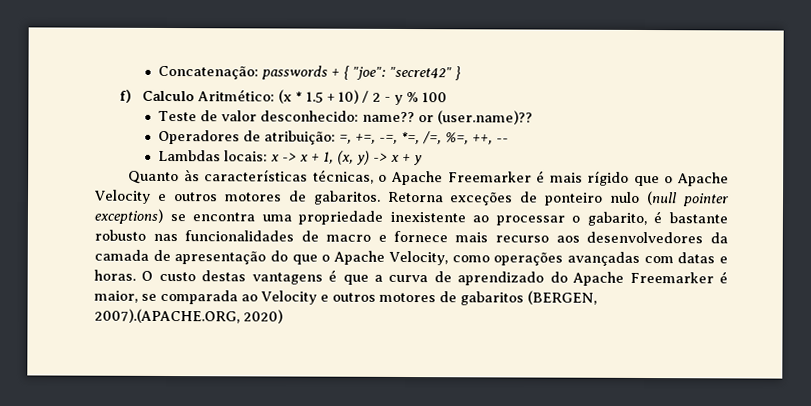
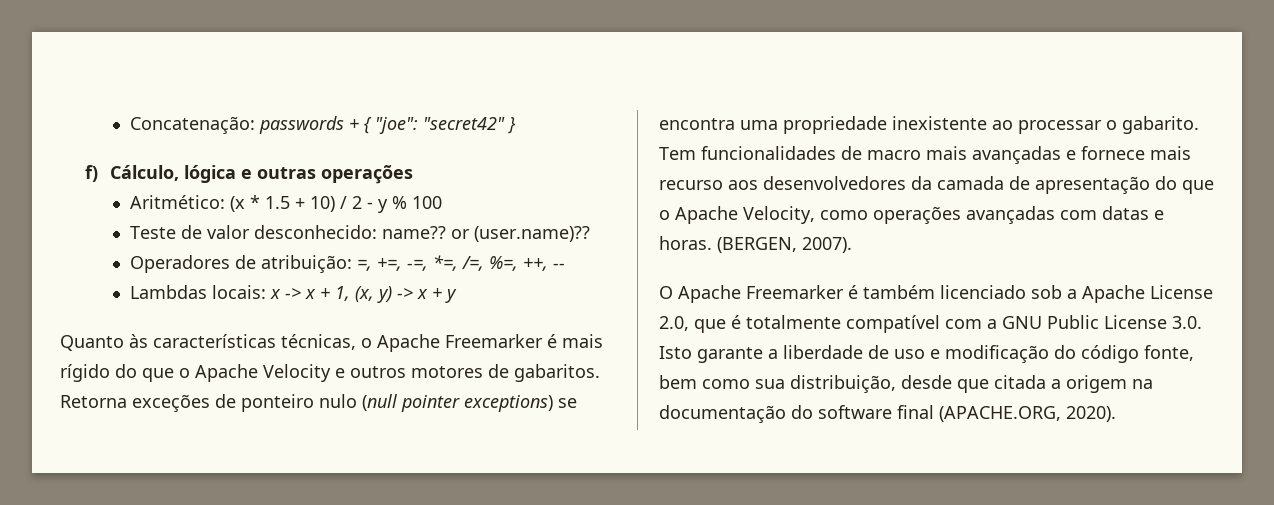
[142,90,196,102] Calculo -> [109,165,413,184] Cálculo, lógica e outras operações //
(630, 178) none -> [115,364,137,378] do
[586,211,728,227] [94,229,178,242] gabarito, é bastante robusto nas -> [1122,116,1199,134] [659,147,696,160] gabarito. Tem
(371, 238) none -> [926,146,1061,164] mais avançadas
[141,269,729,286] [94,289,597,306] [94,308,283,324] O custo destas vantagens é que a curva de aprendizado do Apache Freemarker é maior, se comparada ao Velocity e outros motores de gabaritos (BERGEN, 2007).(APACHE.ORG, 2020) -> [717,237,852,253] [659,285,1213,303] [659,315,1202,333] [659,345,1194,363] [659,375,1153,393] [659,405,1116,423] (BERGEN, 2007). // O Apache Freemarker é também licenciado sob a Apache License 2.0, que é totalmente compatível com a GNU Public License 3.0. Isto garante a liberdade de uso e modificação do código fonte, bem como sua distribuição, desde que citada a origem na documentação do software final (APACHE.ORG, 2020).

